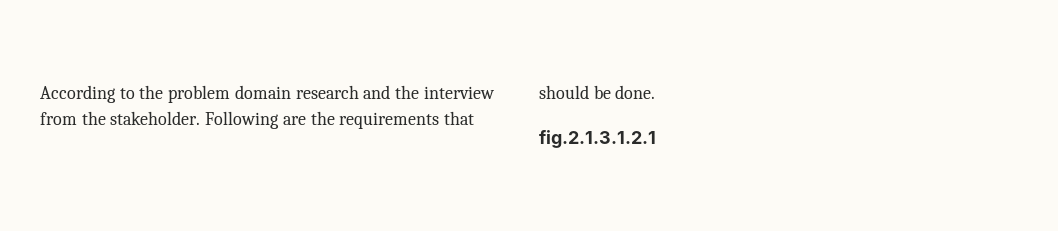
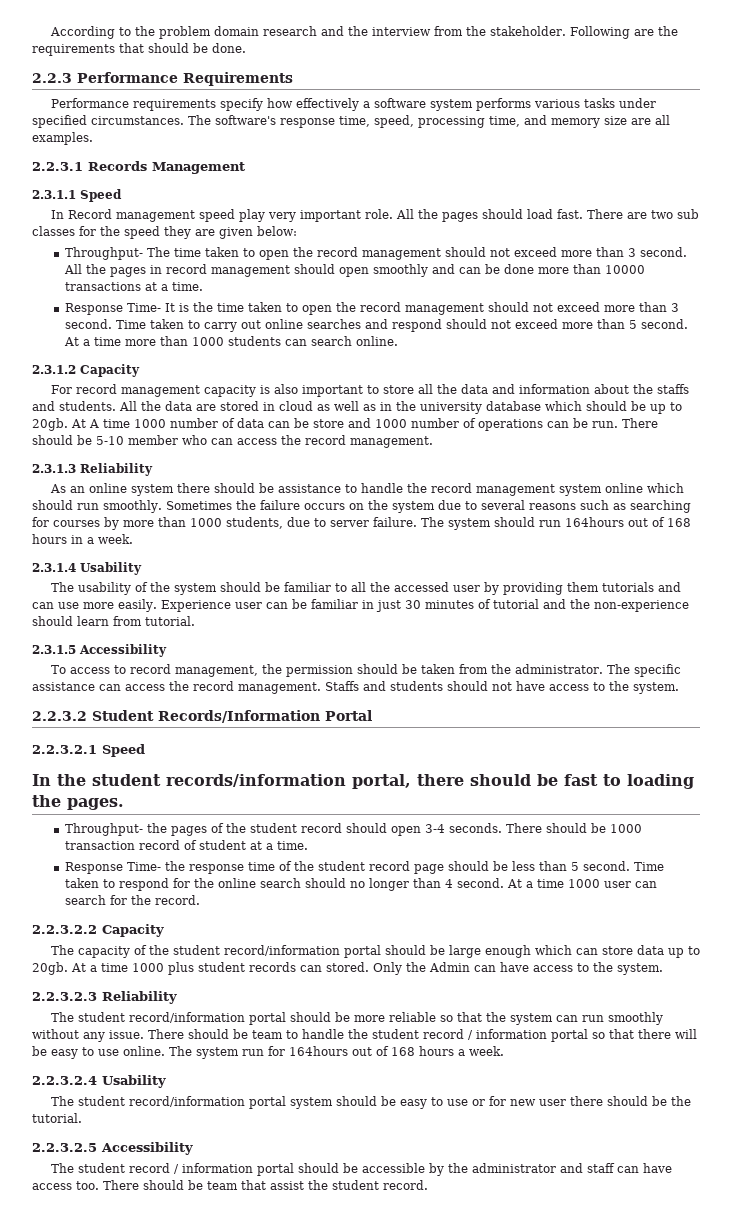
[539,130,656,148] fig.2.1.3.1.2.1 -> [32,72,293,86] [50,98,656,111] [32,115,670,128] [32,132,93,145] [32,161,245,174] [32,189,122,202] [50,209,699,222] [32,226,297,239] [64,247,687,260] [63,264,645,277] [64,282,203,291] [64,302,679,315] [64,319,688,332] [63,336,398,346] [32,364,140,377] [50,384,689,397] [32,401,682,414] [32,418,658,431] [32,435,433,448] [32,463,153,476] [49,483,684,496] [32,500,691,513] [32,517,691,530] [32,534,133,544] [32,562,142,575] [50,582,681,595] [32,599,689,612] [32,616,195,626] [32,644,167,657] [50,664,681,677] [32,681,679,694] [32,710,372,723] [32,744,145,757] [32,774,694,789] [32,795,124,810] [64,823,642,836] [64,840,308,850] [64,861,664,874] [64,878,657,891] [64,895,200,905] [32,924,164,937] [50,945,700,958] [32,962,663,975] [32,991,177,1004] [50,1012,663,1025] [32,1029,697,1042] [32,1046,504,1059] [32,1075,166,1088] [50,1096,691,1109] [32,1113,82,1123] [32,1142,193,1155] [50,1163,672,1176] [32,1180,428,1190] 2.2.3 Performance Requirements // Performance requirements specify how effectively a software system performs various tasks under specified circumstances. The software's response time, speed, processing time, and memory size are all examples. // 2.2.3.1 Records Management // 2.3.1.1 Speed // In Record management speed play very important role. All the pages should load fast. There are two sub classes for the speed they are given below: // Throughput- The time taken to open the record management should not exceed more than 3 second. All the pages in record management should open smoothly and can be done more than 10000 transactions at a time. // Response Time- It is the time taken to open the record management should not exceed more than 3 second. Time taken to carry out online searches and respond should not exceed more than 5 second. At a time more than 1000 students can search online. // 2.3.1.2 Capacity // For record management capacity is also important to store all the data and information about the staffs and students. All the data are stored in cloud as well as in the university database which should be up to 20gb. At A time 1000 number of data can be store and 1000 number of operations can be run. There should be 5-10 member who can access the record management. // 2.3.1.3 Reliability // As an online system there should be assistance to handle the record management system online which should run smoothly. Sometimes the failure occurs on the system due to several reasons such as searching for courses by more than 1000 students, due to server failure. The system should run 164hours out of 168 hours in a week. // 2.3.1.4 Usability // The usability of the system should be familiar to all the accessed user by providing them tutorials and can use more easily. Experience user can be familiar in just 30 minutes of tutorial and the non-experience should learn from tutorial. // 2.3.1.5 Accessibility // To access to record management, the permission should be taken from the administrator. The specific assistance can access the record management. Staffs and students should not have access to the system. // 2.2.3.2 Student Records/Information Portal // 2.2.3.2.1 Speed // In the student records/information portal, there should be fast to loading the pages. // Throughput- the pages of the student record should open 3-4 seconds. There should be 1000 transaction record of student at a time. // Response Time- the response time of the student record page should be less than 5 second. Time taken to respond for the online search should no longer than 4 second. At a time 1000 user can search for the record. // 2.2.3.2.2 Capacity // The capacity of the student record/information portal should be large enough which can store data up to 20gb. At a time 1000 plus student records can stored. Only the Admin can have access to the system. // 2.2.3.2.3 Reliability // The student record/information portal should be more reliable so that the system can run smoothly without any issue. There should be team to handle the student record / information portal so that there will be easy to use online. The system run for 164hours out of 168 hours a week. // 2.2.3.2.4 Usability // The student record/information portal system should be easy to use or for new user there should be the tutorial. // 2.2.3.2.5 Accessibility // The student record / information portal should be accessible by the administrator and staff can have access too. There should be team that assist the student record.

